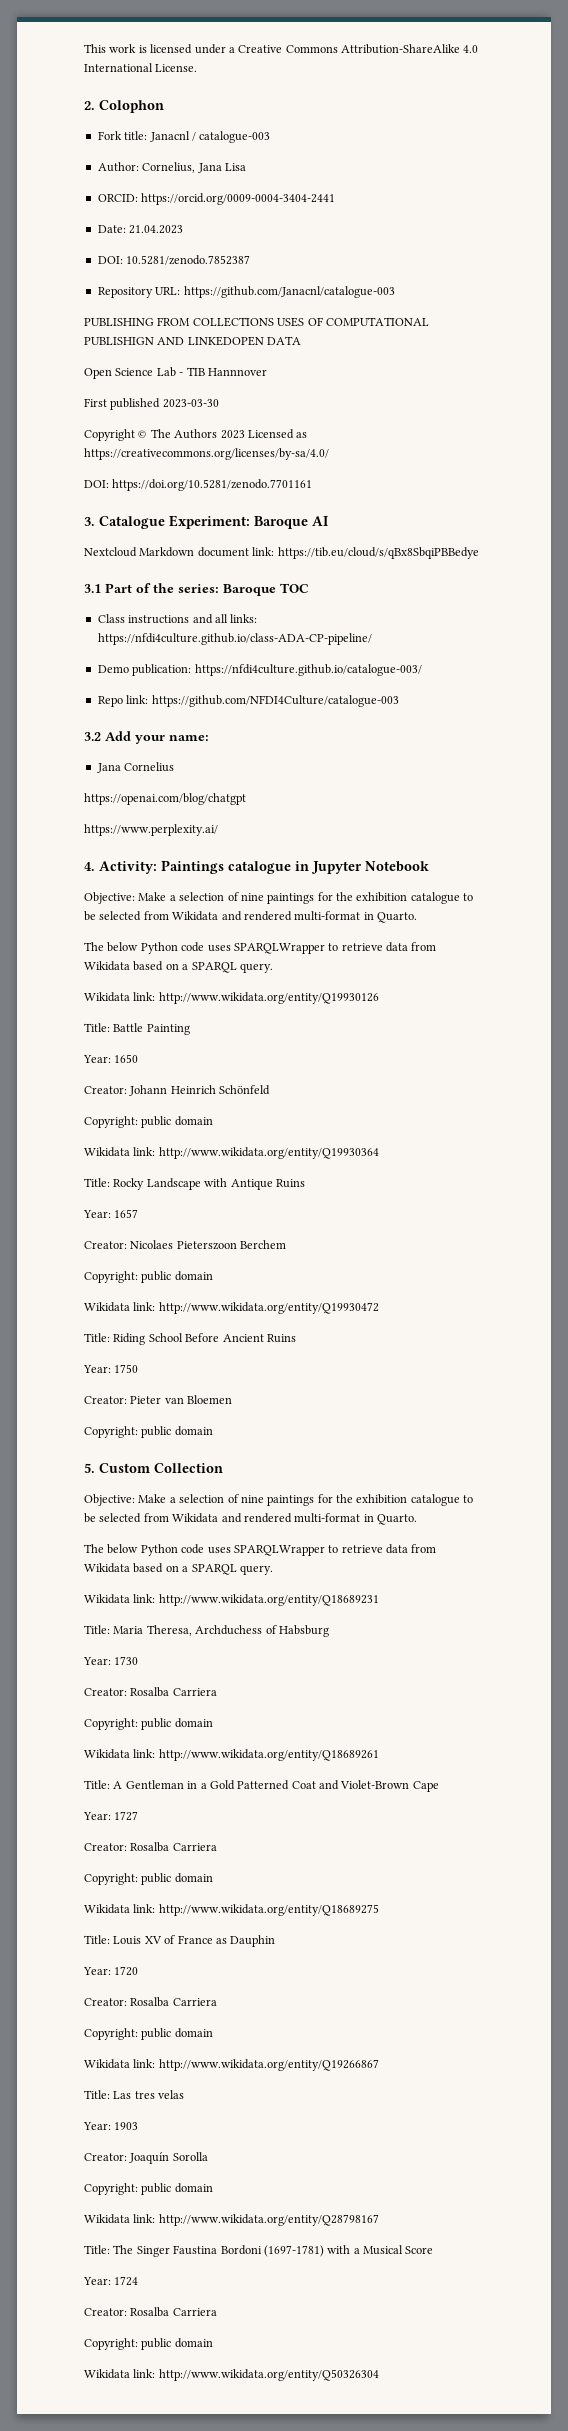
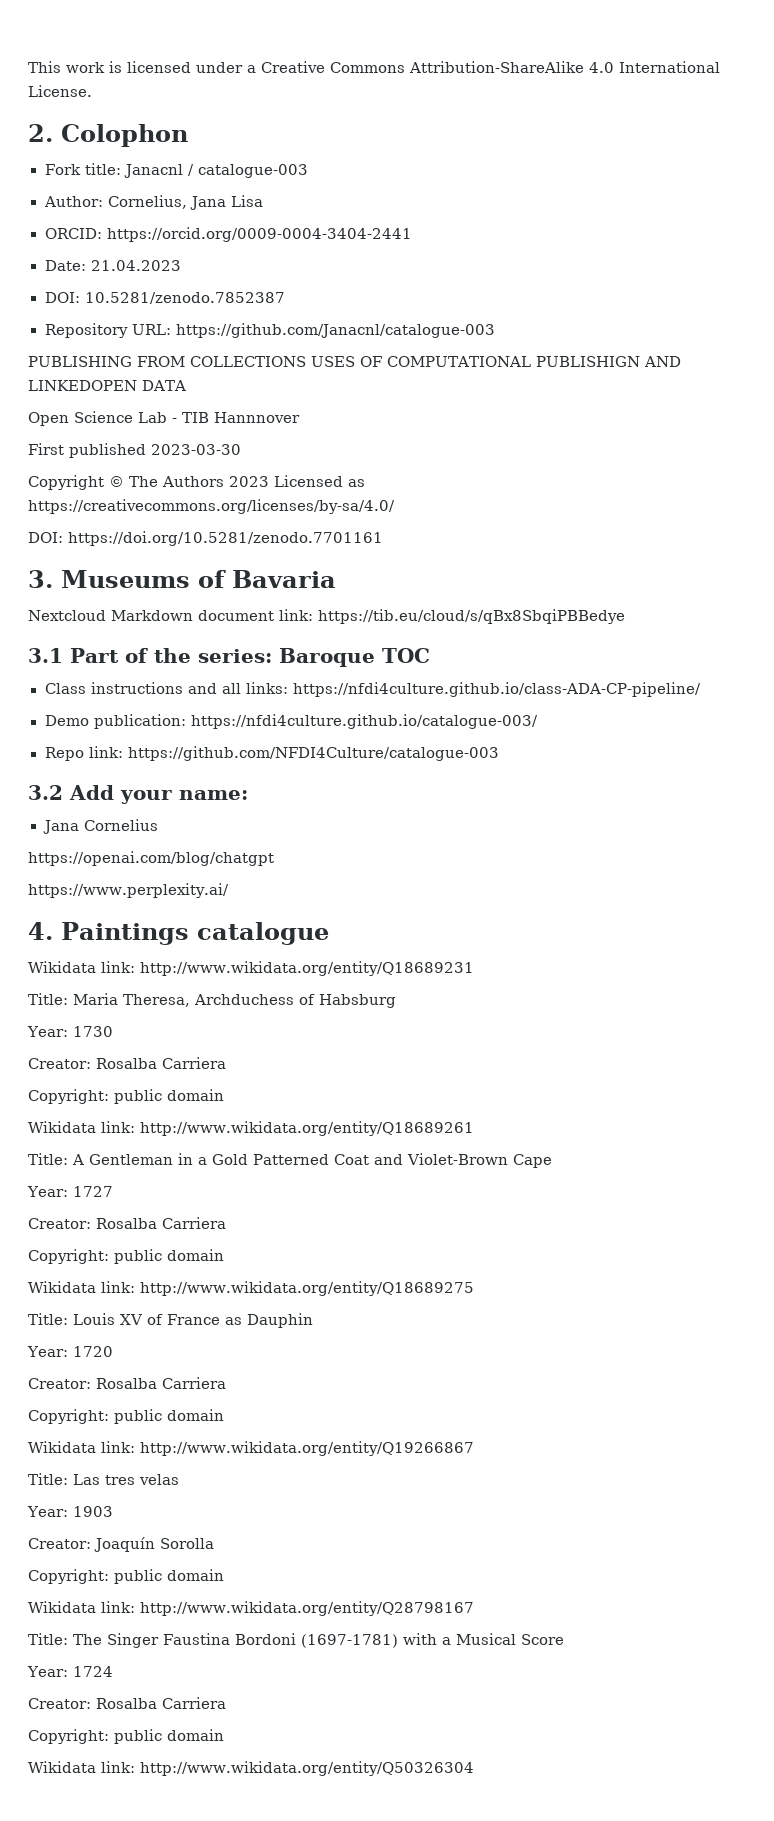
[99,515,329,529] Catalogue Experiment: Baroque AI -> [61,570,336,588] Museums of Bavaria
[99,861,157,874] Activity: -> (53, 931) none
[295,861,429,874] [84,892,474,904] [84,911,417,923] [84,942,437,954] [84,961,273,973] [84,992,379,1004] [84,1023,190,1035] [83,1054,139,1063] [84,1085,271,1096] [84,1116,213,1128] [84,1147,379,1159] [84,1178,305,1190] [83,1209,139,1218] [84,1240,287,1250] [84,1271,213,1283] [84,1302,379,1314] [84,1333,296,1345] [83,1364,139,1373] [84,1395,233,1404] [84,1426,213,1438] [84,1463,223,1473] [84,1494,474,1506] [84,1513,417,1525] [84,1544,437,1556] [84,1563,273,1575] in Jupyter Notebook // Objective: Make a selection of nine paintings for the exhibition catalogue to be selected from Wikidata and rendered multi-format in Quarto. // The below Python code uses SPARQLWrapper to retrieve data from Wikidata based on a SPARQL query. // Wikidata link: http://www.wikidata.org/entity/Q19930126 // Title: Battle Painting // Year: 1650 // Creator: Johann Heinrich Schönfeld // Copyright: public domain // Wikidata link: http://www.wikidata.org/entity/Q19930364 // Title: Rocky Landscape with Antique Ruins // Year: 1657 // Creator: Nicolaes Pieterszoon Berchem // Copyright: public domain // Wikidata link: http://www.wikidata.org/entity/Q19930472 // Title: Riding School Before Ancient Ruins // Year: 1750 // Creator: Pieter van Bloemen // Copyright: public domain // 5. Custom Collection // Objective: Make a selection of nine paintings for the exhibition catalogue to be selected from Wikidata and rendered multi-format in Quarto. // The below Python code uses SPARQLWrapper to retrieve data from Wikidata based on a SPARQL query. -> (329, 933) none

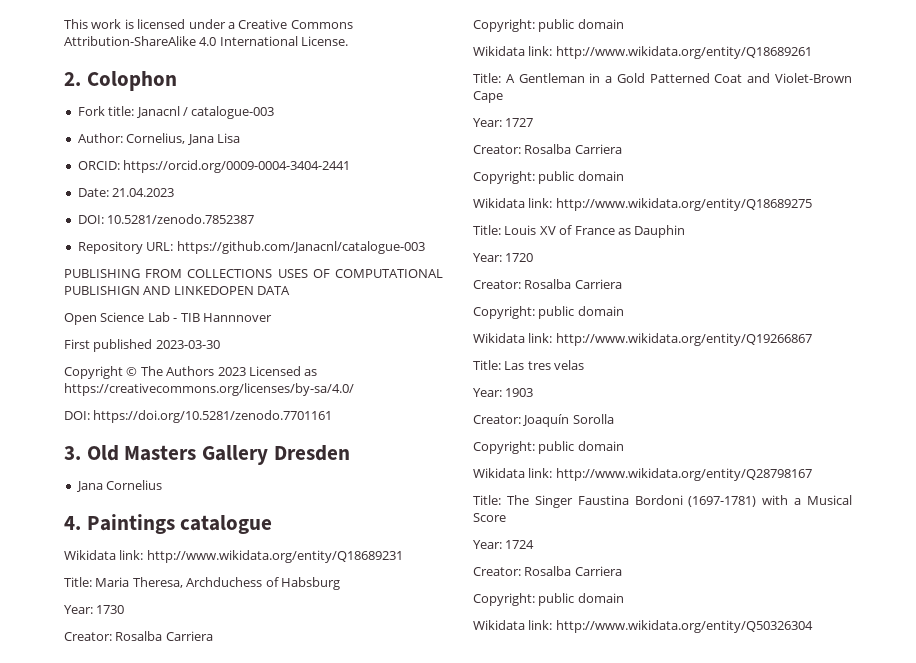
[61,570,336,588] [28,609,625,624] [28,648,430,667] [44,682,701,697] [44,714,538,729] [44,746,499,761] [28,785,248,804] Museums of Bavaria // Nextcloud Markdown document link: https://tib.eu/cloud/s/qBx8SbqiPBBedye // 3.1 Part of the series: Baroque TOC // Class instructions and all links: https://nfdi4culture.github.io/class-ADA-CP-pipeline/ // Demo publication: https://nfdi4culture.github.io/catalogue-003/ // Repo link: https://github.com/NFDI4Culture/catalogue-003 // 3.2 Add your name: -> [86,445,350,465] Old Masters Gallery Dresden
[28,851,274,866] [28,883,229,898] // https://openai.com/blog/chatgpt // https://www.perplexity.ai/ -> (163, 485) none

